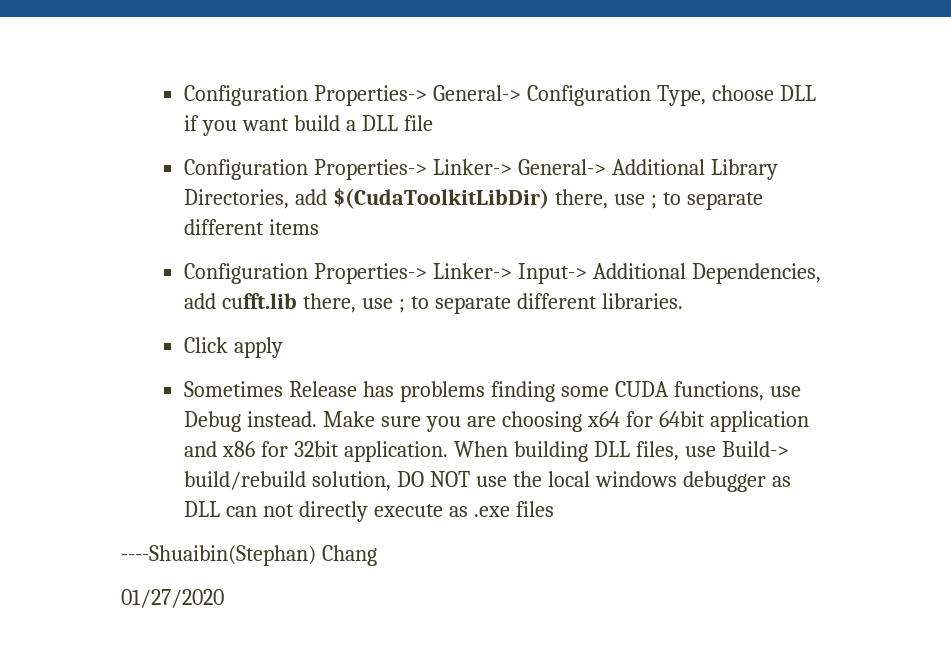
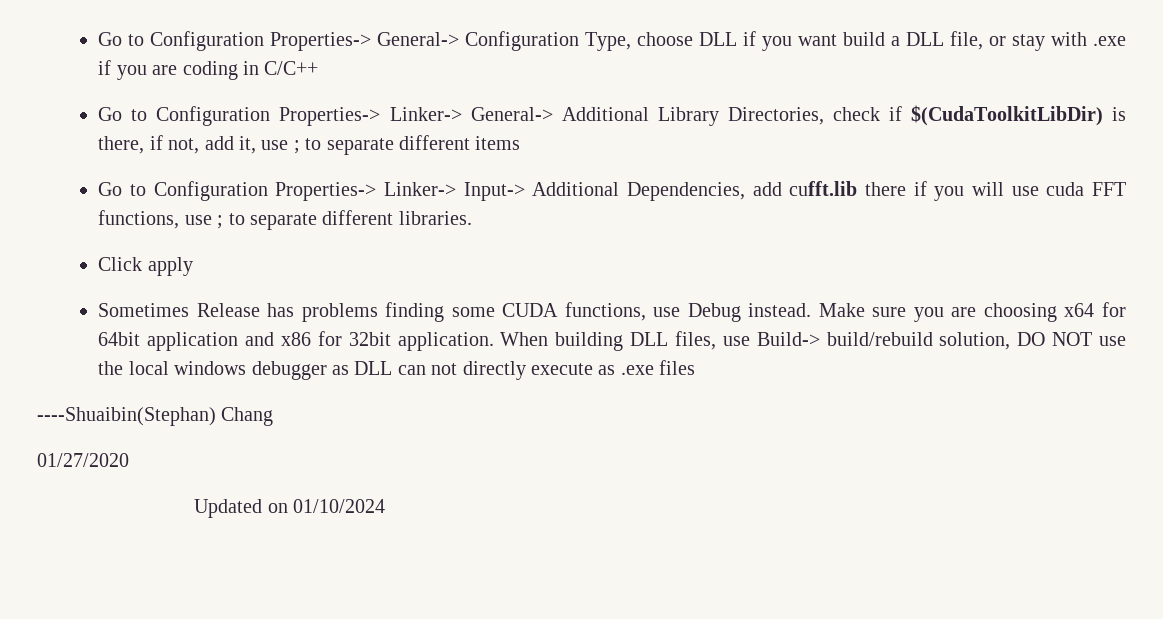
(184, 95) none -> [98,32,145,46] Go to
[403,115,433,131] file // -> [950,31,1127,51] [98,60,319,80] [98,107,148,121] file, or stay with .exe if you are coding in C/C++ // Go to
[295,188,608,209] add $(CudaToolkitLibDir) there, -> [832,105,1126,126] [98,135,256,154] check if $(CudaToolkitLibDir) is there, if not, add it,
(320, 227) none -> [98,182,146,196] Go to
[302,293,356,313] there, -> [864,181,1126,201] [98,210,180,229] there if you will use cuda FFT functions,
(224, 598) none -> [194,499,386,518] // Updated on 01/10/2024

